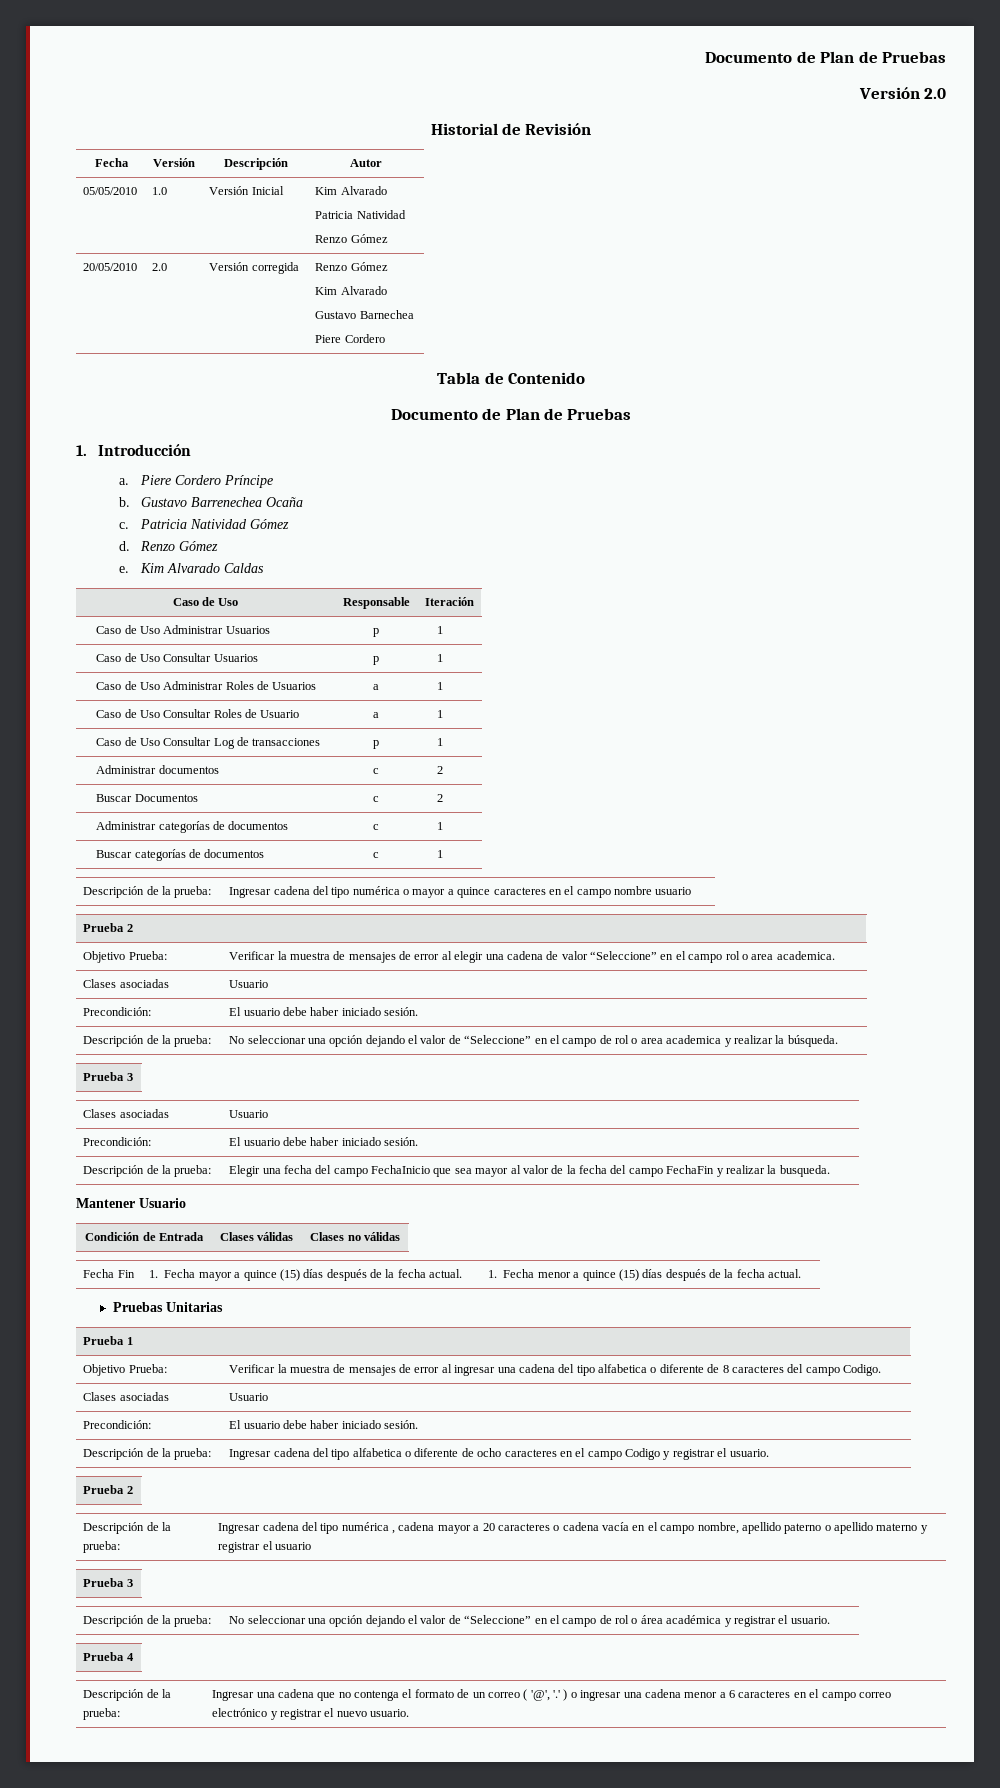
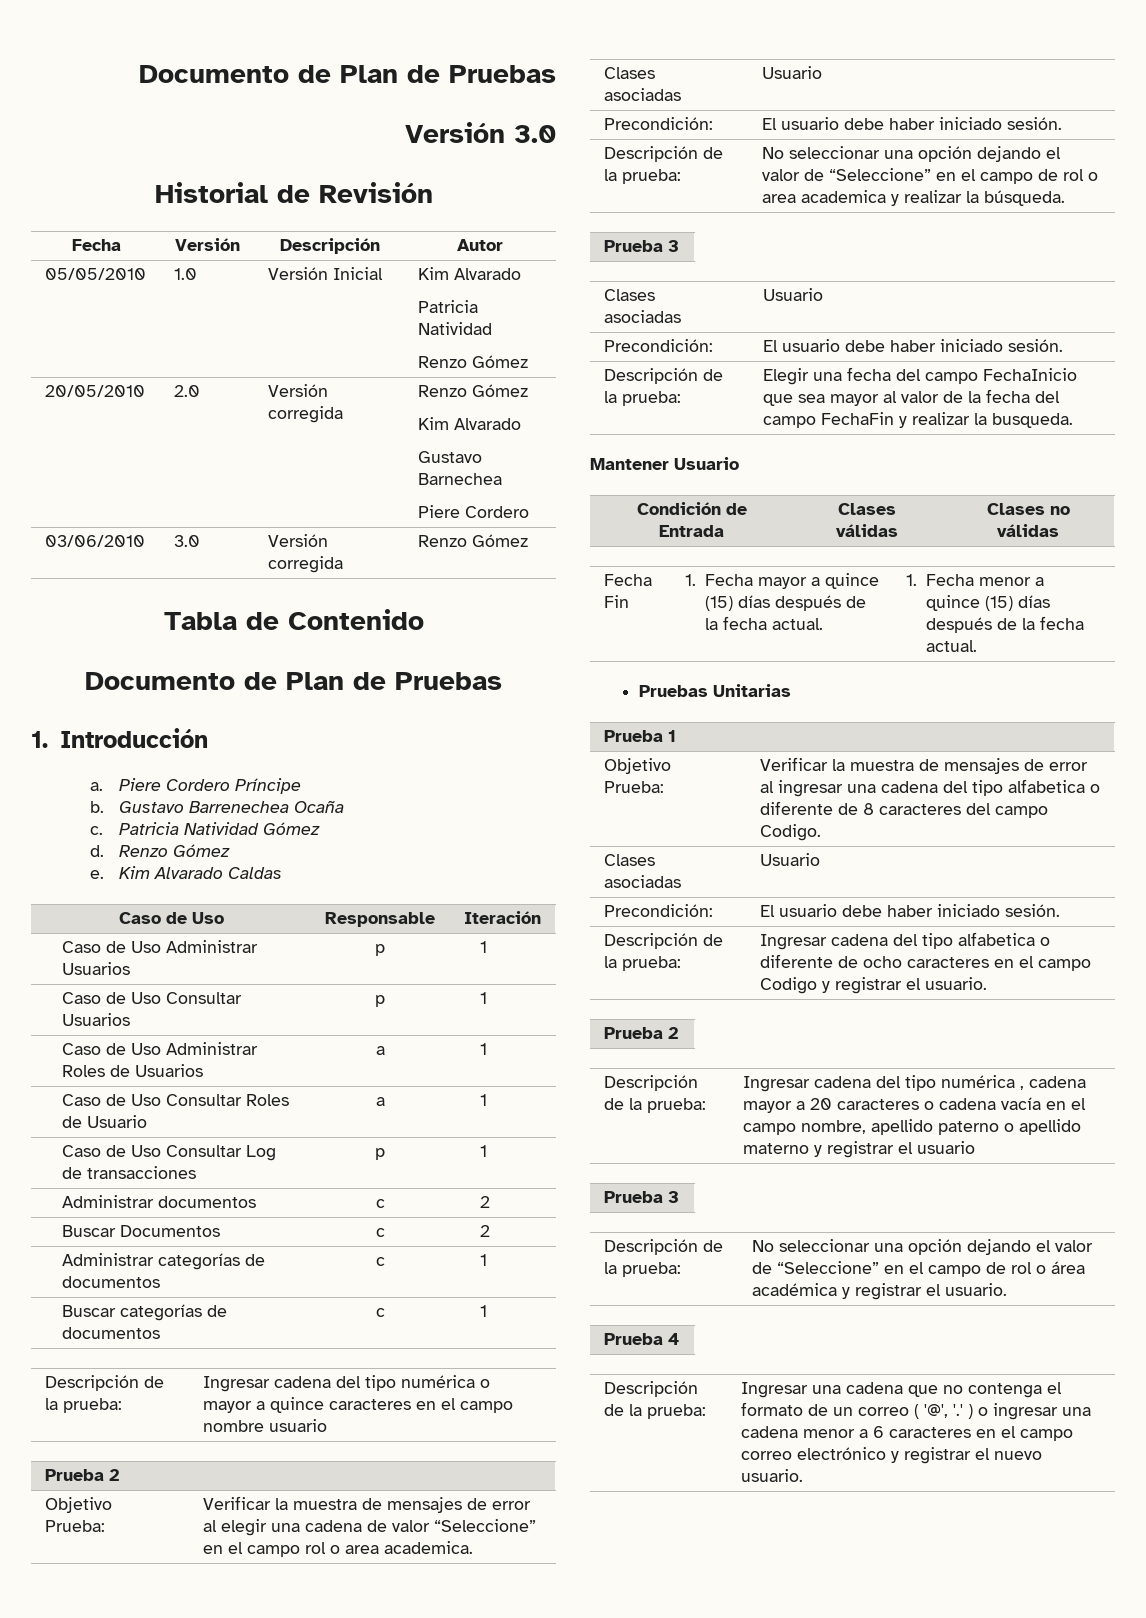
[924,88,946,99] 2.0 -> [514,125,556,143] 3.0
(385, 338) none -> [44,535,145,547] [173,535,200,547] [267,534,328,547] [267,556,343,573] [417,534,528,547] // 03/06/2010 | 3.0 | Versión corregida | Renzo Gómez

